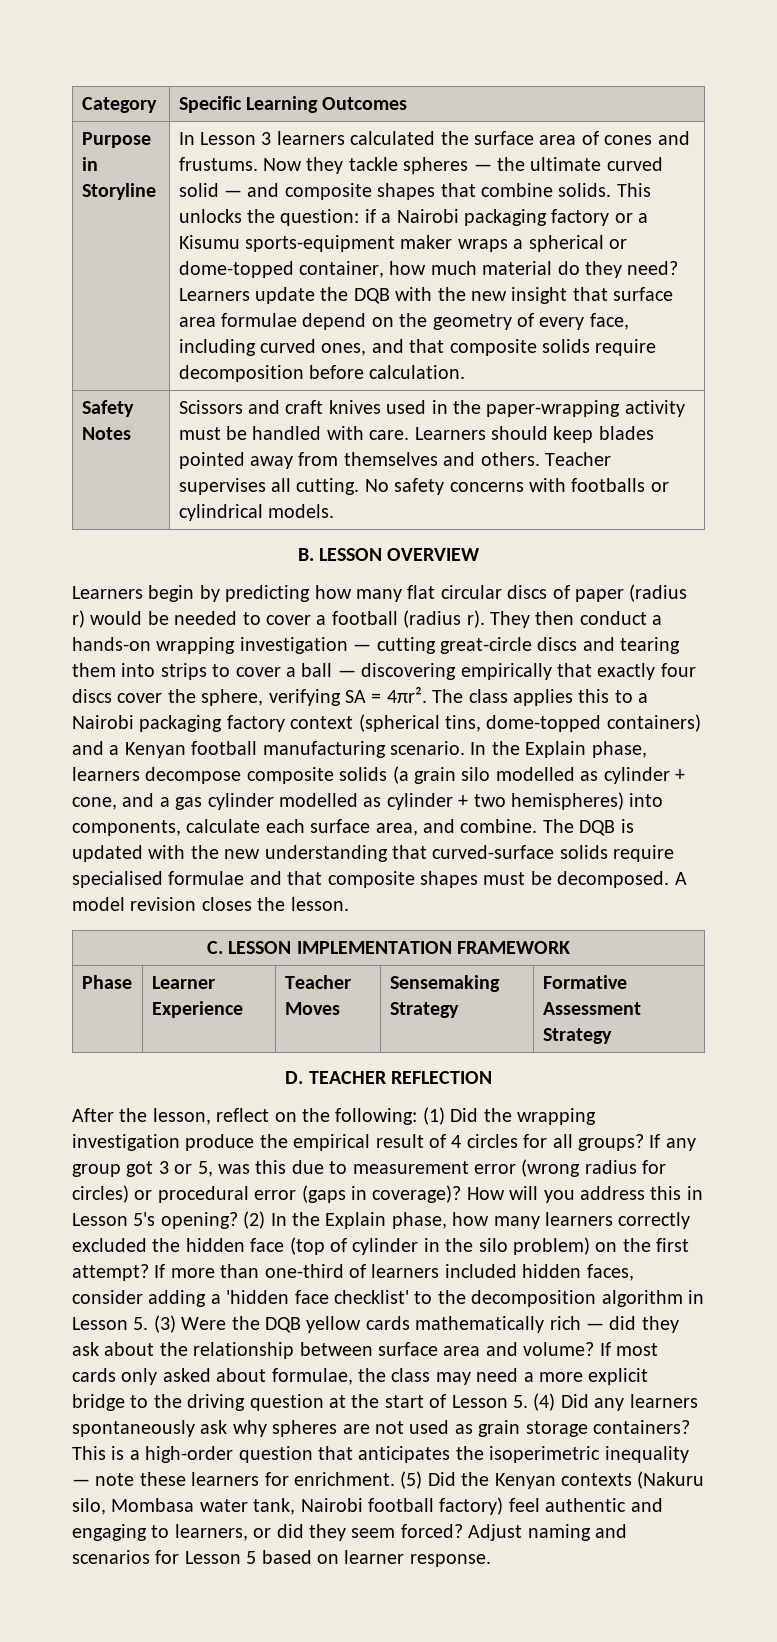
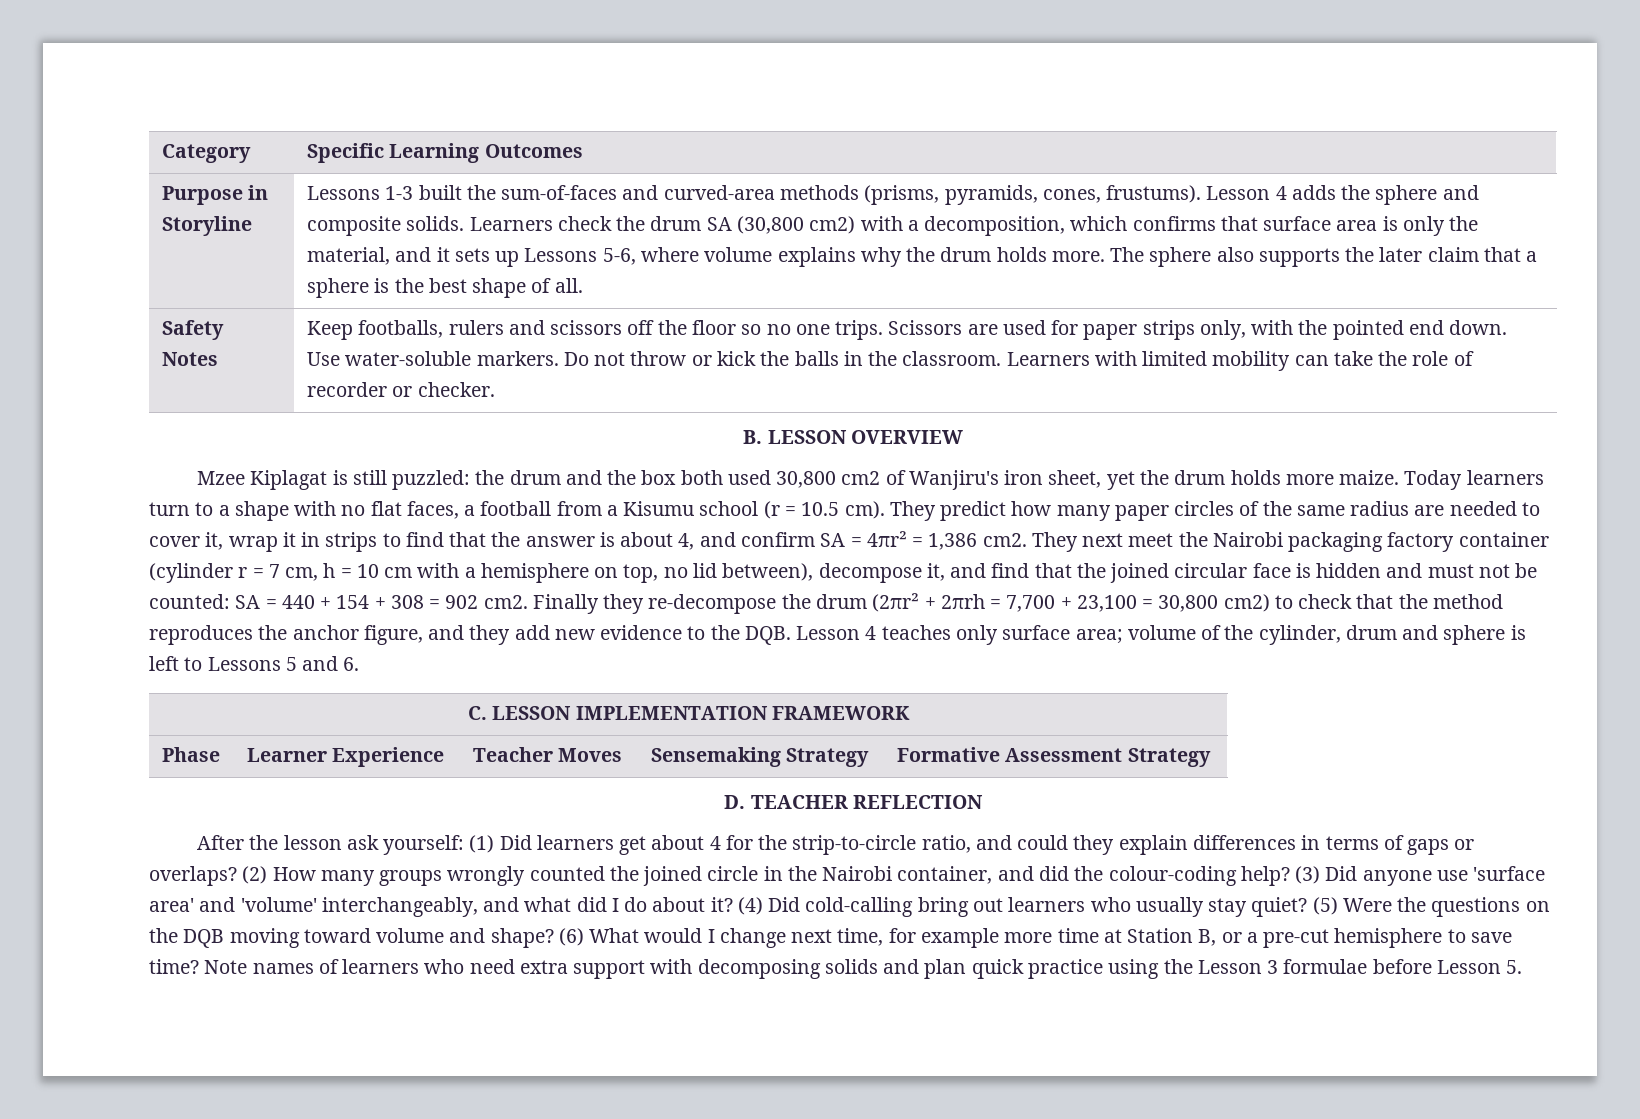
[178,131,690,145] [178,157,663,174] [178,183,651,200] [178,209,649,226] [178,235,627,252] [178,261,679,278] [178,287,674,304] [178,313,629,330] [178,339,657,356] [178,365,466,382] [81,400,134,417] [81,427,131,440] [178,400,685,417] [178,426,654,443] [178,452,611,469] [178,478,669,495] [178,504,334,521] [297,548,481,561] [72,584,688,602] [72,610,663,628] [72,637,681,654] [72,663,696,680] [72,686,649,706] [72,714,701,732] [72,741,647,758] [72,766,685,784] [72,792,664,810] [72,819,634,836] [72,845,675,862] [72,871,687,888] [72,897,349,911] In Lesson 3 learners calculated the surface area of cones and frustums. Now they tackle spheres — the ultimate curved solid — and composite shapes that combine solids. This unlocks the question: if a Nairobi packaging factory or a Kisumu sports-equipment maker wraps a spherical or dome-topped container, how much material do they need? Learners update the DQB with the new insight that surface area formulae depend on the geometry of every face, including curved ones, and that composite solids require decomposition before calculation. // Safety Notes | Scissors and craft knives used in the paper-wrapping activity must be handled with care. Learners should keep blades pointed away from themselves and others. Teacher supervises all cutting. No safety concerns with footballs or cylindrical models. // B. LESSON OVERVIEW // Learners begin by predicting how many flat circular discs of paper (radius r) would be needed to cover a football (radius r). They then conduct a hands-on wrapping investigation — cutting great-circle discs and tearing them into strips to cover a ball — discovering empirically that exactly four discs cover the sphere, verifying SA = 4πr². The class applies this to a Nairobi packaging factory context (spherical tins, dome-topped containers) and a Kenyan football manufacturing scenario. In the Explain phase, learners decompose composite solids (a grain silo modelled as cylinder + cone, and a gas cylinder modelled as cylinder + two hemispheres) into components, calculate each surface area, and combine. The DQB is updated with the new understanding that curved-surface solids require specialised formulae and that composite shapes must be decomposed. A model revision closes the lesson. -> [307,185,1479,205] [307,216,1479,236] [307,247,1538,267] [307,278,583,298] [162,320,225,340] [162,352,219,366] [307,320,1508,340] [307,351,1474,371] [307,382,495,397] [743,430,963,444] [196,470,1544,490] [149,501,1540,521] [149,531,1549,552] [149,563,1538,583] [149,593,1503,614] [149,625,1526,645] [149,656,360,671] Lessons 1-3 built the sum-of-faces and curved-area methods (prisms, pyramids, cones, frustums). Lesson 4 adds the sphere and composite solids. Learners check the drum SA (30,800 cm2) with a decomposition, which confirms that surface area is only the material, and it sets up Lessons 5-6, where volume explains why the drum holds more. The sphere also supports the later claim that a sphere is the best shape of all. // Safety Notes | Keep footballs, rulers and scissors off the floor so no one trips. Scissors are used for paper strips only, with the pointed end down. Use water-soluble markers. Do not throw or kick the balls in the classroom. Learners with limited mobility can take the role of recorder or checker. // B. LESSON OVERVIEW // Mzee Kiplagat is still puzzled: the drum and the box both used 30,800 cm2 of Wanjiru's iron sheet, yet the drum holds more maize. Today learners turn to a shape with no flat faces, a football from a Kisumu school (r = 10.5 cm). They predict how many paper circles of the same radius are needed to cover it, wrap it in strips to find that the answer is about 4, and confirm SA = 4πr² = 1,386 cm2. They next meet the Nairobi packaging factory container (cylinder r = 7 cm, h = 10 cm with a hemisphere on top, no lid between), decompose it, and find that the joined circular face is hidden and must not be counted: SA = 440 + 154 + 308 = 902 cm2. Finally they re-decompose the drum (2πr² + 2πrh = 7,700 + 23,100 = 30,800 cm2) to check that the method reproduces the anchor figure, and they add new evidence to the DQB. Lesson 4 teaches only surface area; volume of the cylinder, drum and sphere is left to Lessons 5 and 6.
[152,1107,596,1125] [72,1134,696,1151] [72,1159,667,1177] [72,1185,703,1203] [72,1211,691,1229] [72,1237,690,1255] [72,1264,634,1281] [72,1290,704,1307] [72,1315,679,1333] [72,1342,658,1359] [72,1368,649,1385] [72,1393,698,1411] [72,1420,690,1437] [72,1446,689,1463] [72,1471,705,1489] [72,1497,663,1515] [72,1524,627,1541] [72,1550,491,1567] lesson, reflect on the following: (1) Did the wrapping investigation produce the empirical result of 4 circles for all groups? If any group got 3 or 5, was this due to measurement error (wrong radius for circles) or procedural error (gaps in coverage)? How will you address this in Lesson 5's opening? (2) In the Explain phase, how many learners correctly excluded the hidden face (top of cylinder in the silo problem) on the first attempt? If more than one-third of learners included hidden faces, consider adding a 'hidden face checklist' to the decomposition algorithm in Lesson 5. (3) Were the DQB yellow cards mathematically rich — did they ask about the relationship between surface area and volume? If most cards only asked about formulae, the class may need a more explicit bridge to the driving question at the start of Lesson 5. (4) Did any learners spontaneously ask why spheres are not used as grain storage containers? This is a high-order question that anticipates the isoperimetric inequality — note these learners for enrichment. (5) Did the Kenyan contexts (Nakuru silo, Mombasa water tank, Nairobi football factory) feel authentic and engaging to learners, or did they seem forced? Adjust naming and scenarios for Lesson 5 based on learner response. -> [283,835,1475,855] [149,866,1546,886] [149,897,1550,917] [149,928,1512,948] [149,959,1523,979] lesson ask yourself: (1) Did learners get about 4 for the strip-to-circle ratio, and could they explain differences in terms of gaps or overlaps? (2) How many groups wrongly counted the joined circle in the Nairobi container, and did the colour-coding help? (3) Did anyone use 'surface area' and 'volume' interchangeably, and what did I do about it? (4) Did cold-calling bring out learners who usually stay quiet? (5) Were the questions on the DQB moving toward volume and shape? (6) What would I change next time, for example more time at Station B, or a pre-cut hemisphere to save time? Note names of learners who need extra support with decomposing solids and plan quick practice using the Lesson 3 formulae before Lesson 5.

